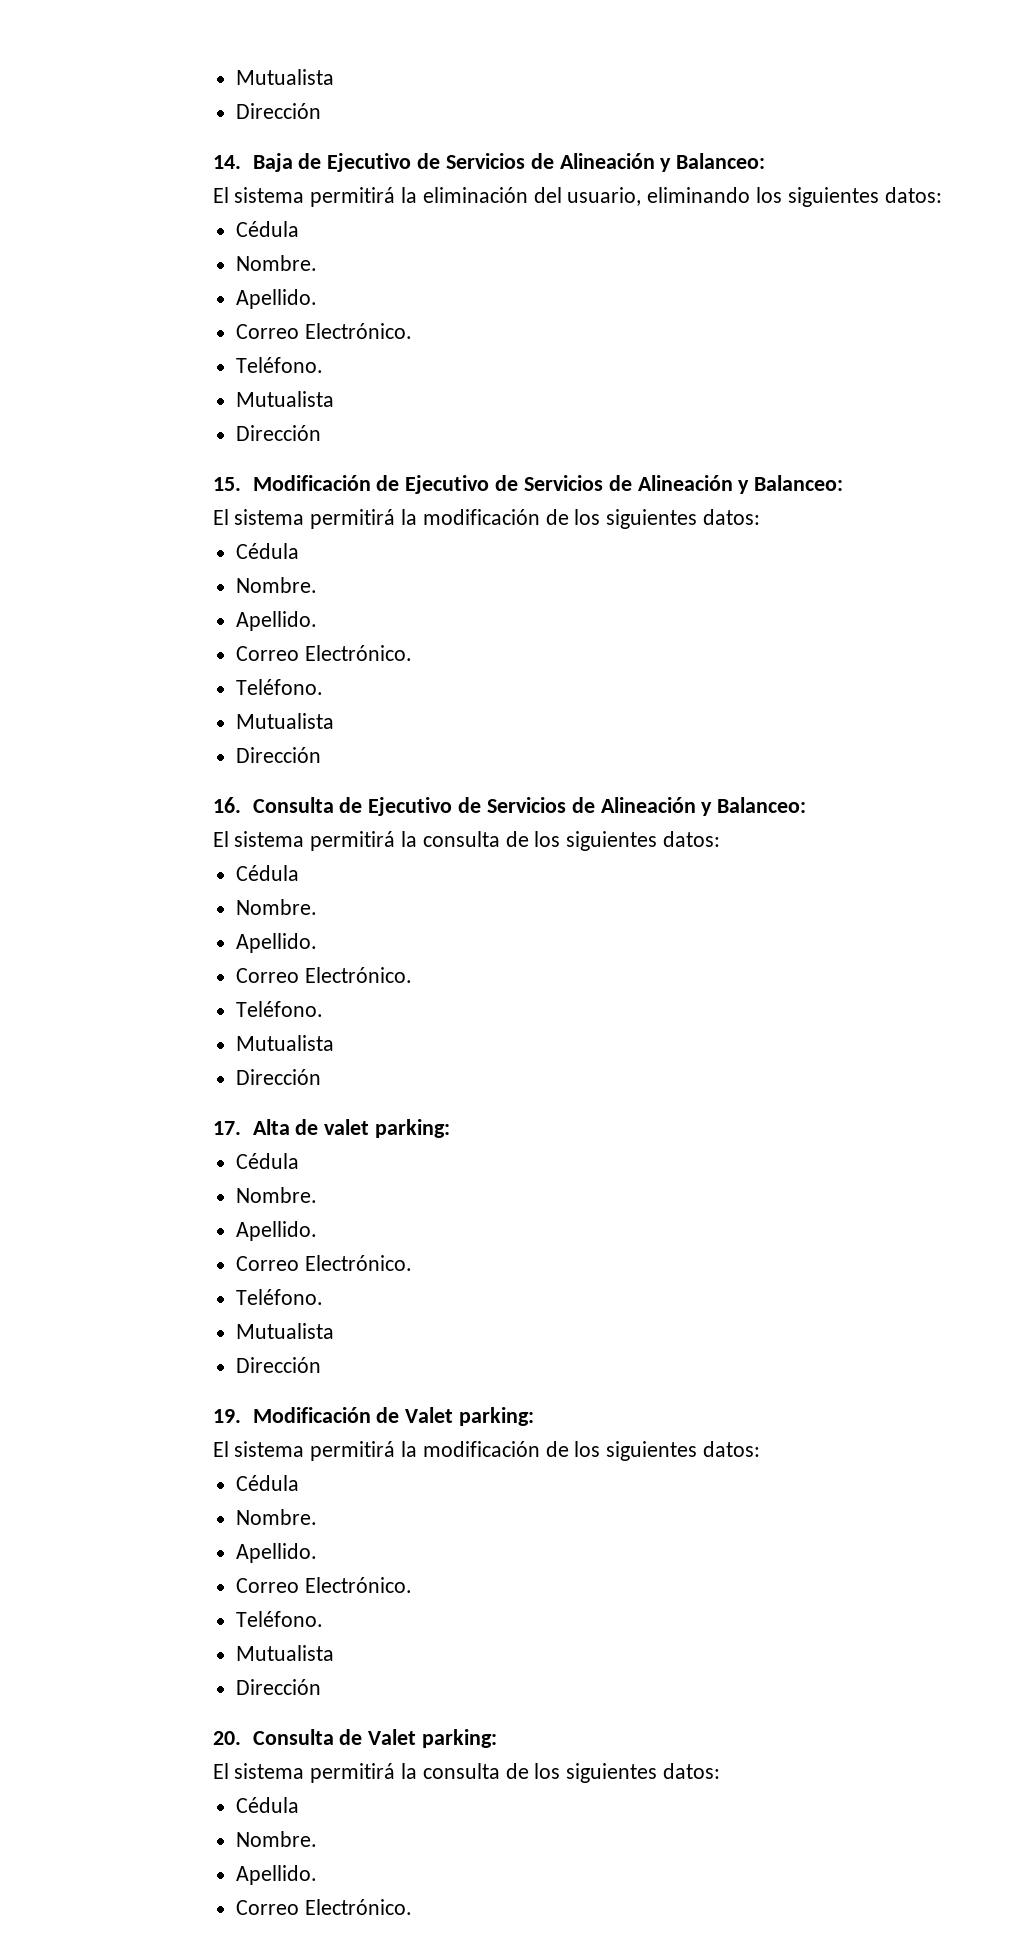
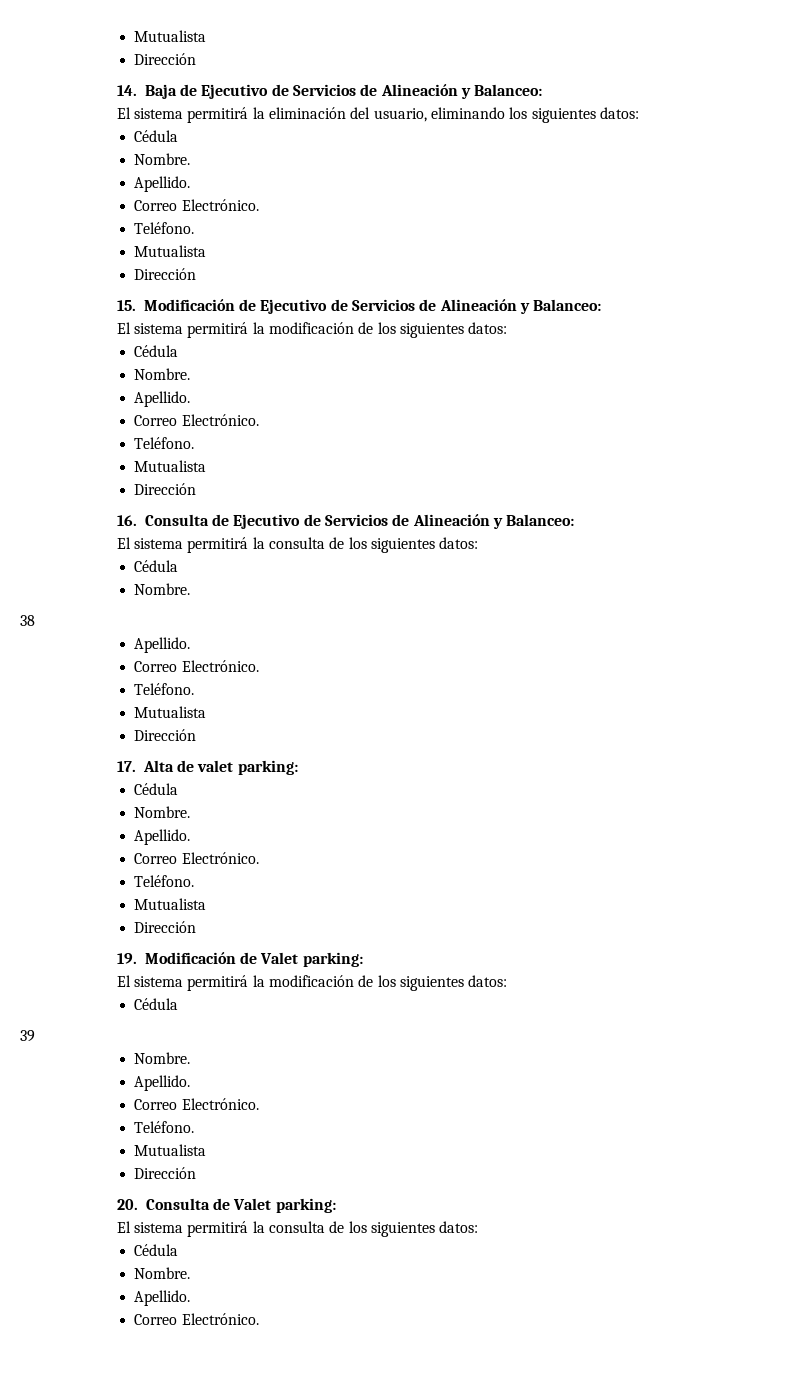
(318, 907) none -> [20,615,35,626] // 38
(300, 1483) none -> [20,1030,35,1042] // 39

